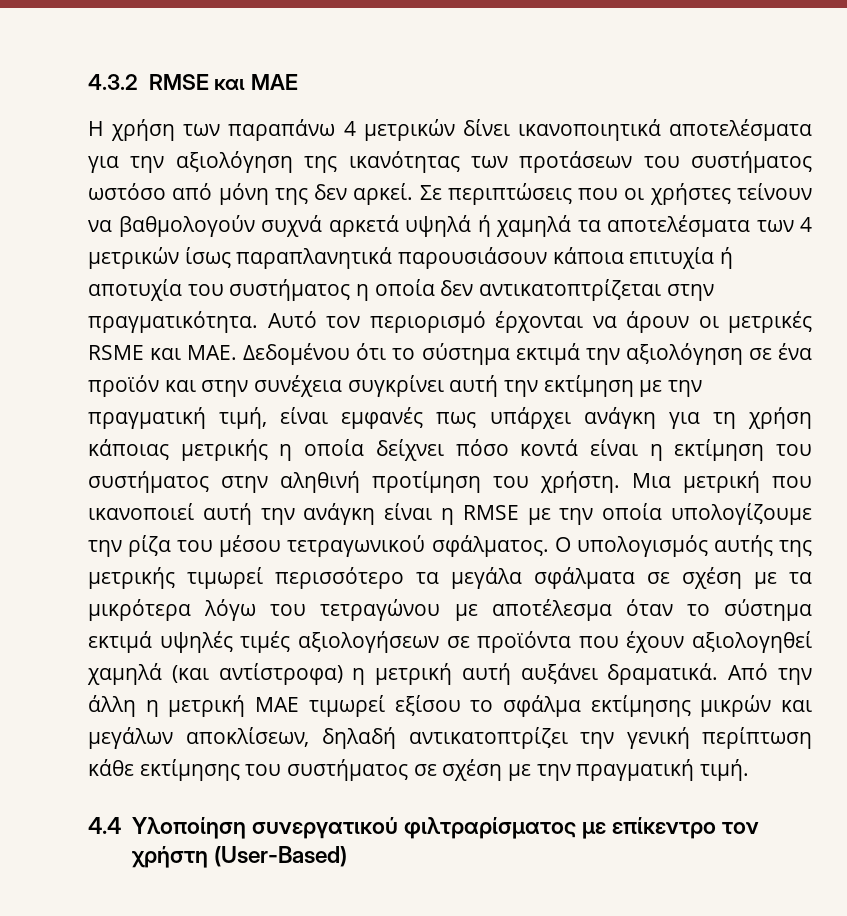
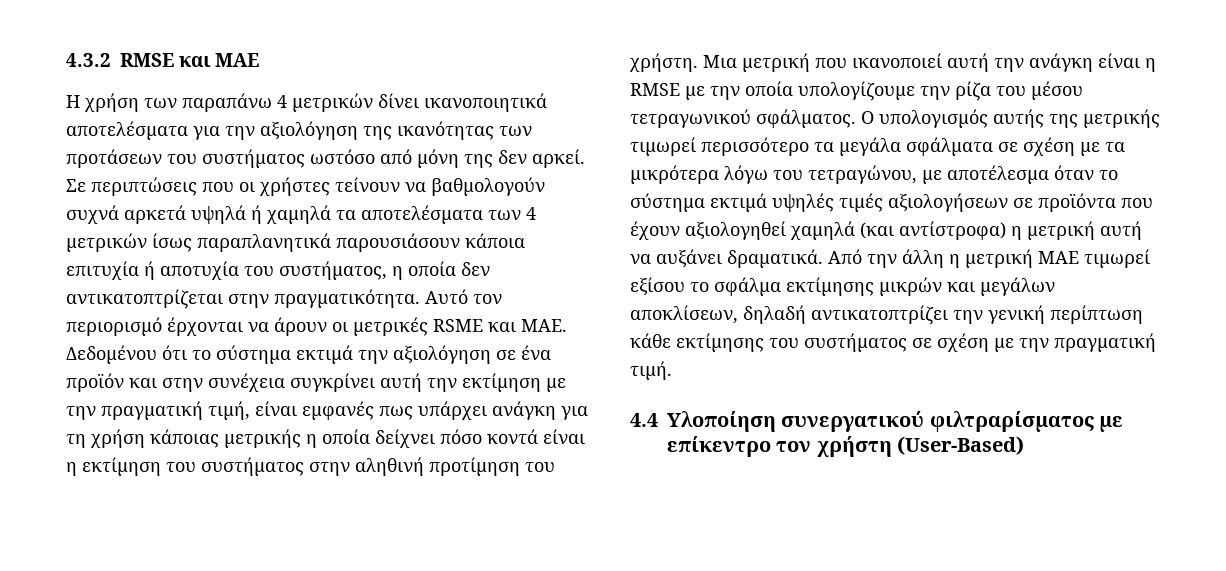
[229,279,351,301] συστήματος -> [279,261,387,280] συστήματος,
[320,599,441,621] τετραγώνου -> [808,165,917,184] τετραγώνου,
(511, 674) none -> [630,254,651,264] να

